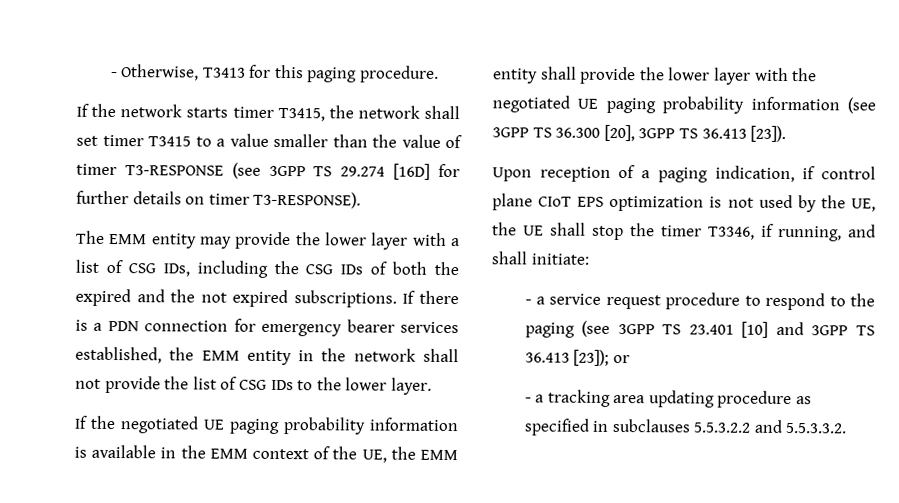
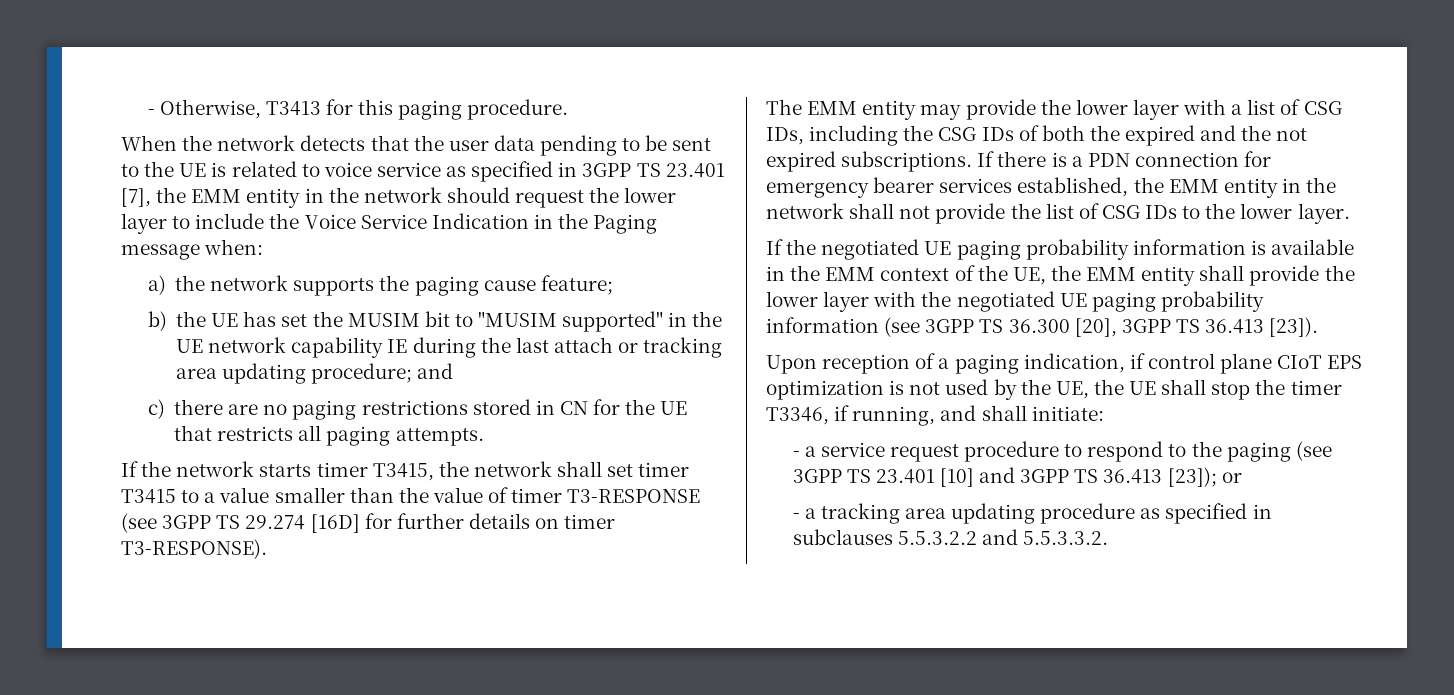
(440, 74) none -> [121,135,712,156] [121,161,725,182] [121,187,677,208] [121,213,658,234] [121,239,264,260] [147,275,613,296] [147,311,723,332] [176,337,723,358] [176,363,454,384] [147,399,688,420] [174,425,484,446] // When the network detects that the user data pending to be sent to the UE is related to voice service as specified in 3GPP TS 23.401 [7], the EMM entity in the network should request the lower layer to include the Voice Service Indication in the Paging message when: // a) the network supports the paging cause feature; // b) the UE has set the MUSIM bit to "MUSIM supported" in the UE network capability IE during the last attach or tracking area updating procedure; and // c) there are no paging restrictions stored in CN for the UE that restricts all paging attempts.

